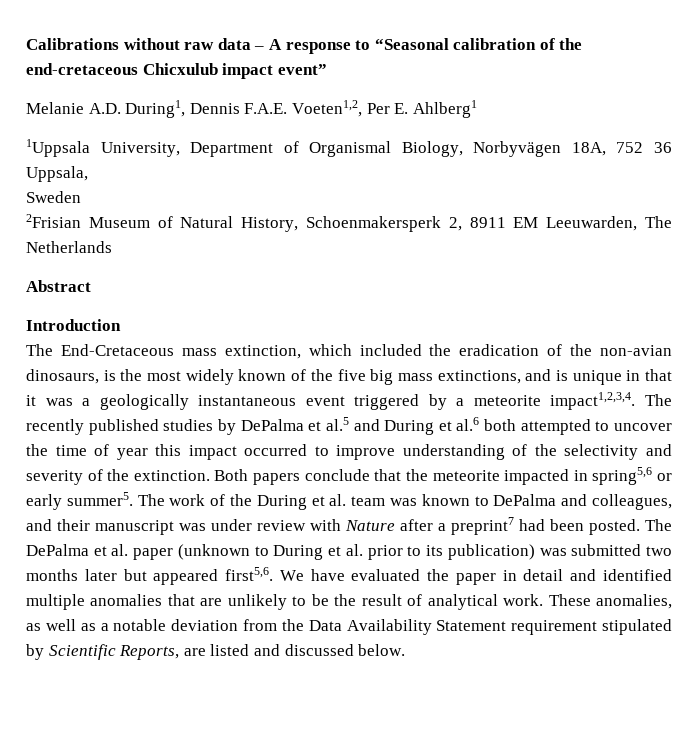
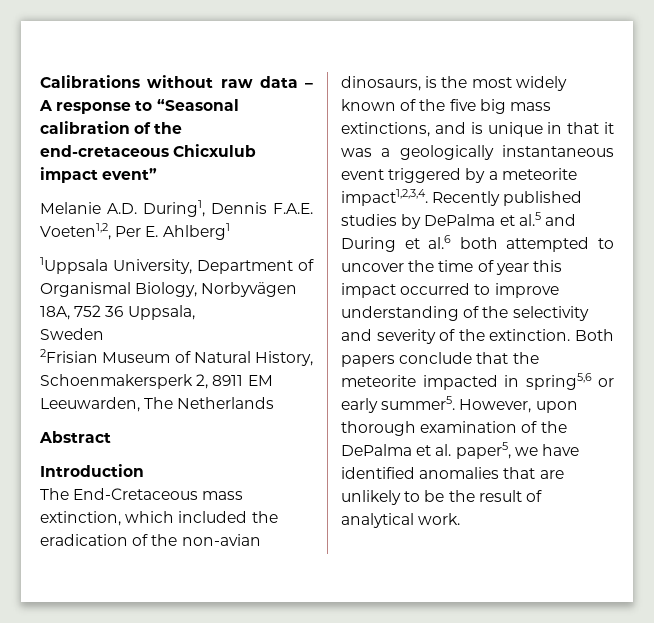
[645,394,672,406] [26,419,84,435] The recently -> [432,191,501,206] Recently
[137,494,672,510] [26,517,672,535] [26,544,673,560] [26,567,672,585] [26,594,85,610] The work of the During et al. team was known to DePalma and colleagues, and their manuscript was under review with Nature after a preprint7 had been posted. The DePalma et al. paper (unknown to During et al. prior to its publication) was submitted two months later but appeared first5,6. We have evaluated the paper in detail and identified multiple -> [459,399,578,413] [341,421,567,436] [341,442,579,459] [341,467,415,479] However, upon thorough examination of the DePalma et al. paper5, we have identified
[548,594,672,609] [26,619,672,635] [26,644,406,660] These anomalies, as well as a notable deviation from the Data Availability Statement requirement stipulated by Scientific Reports, are listed and discussed below. -> (461, 519) none

